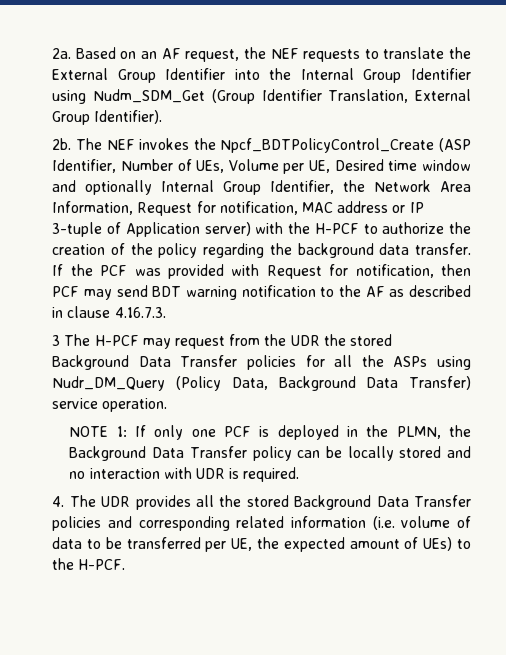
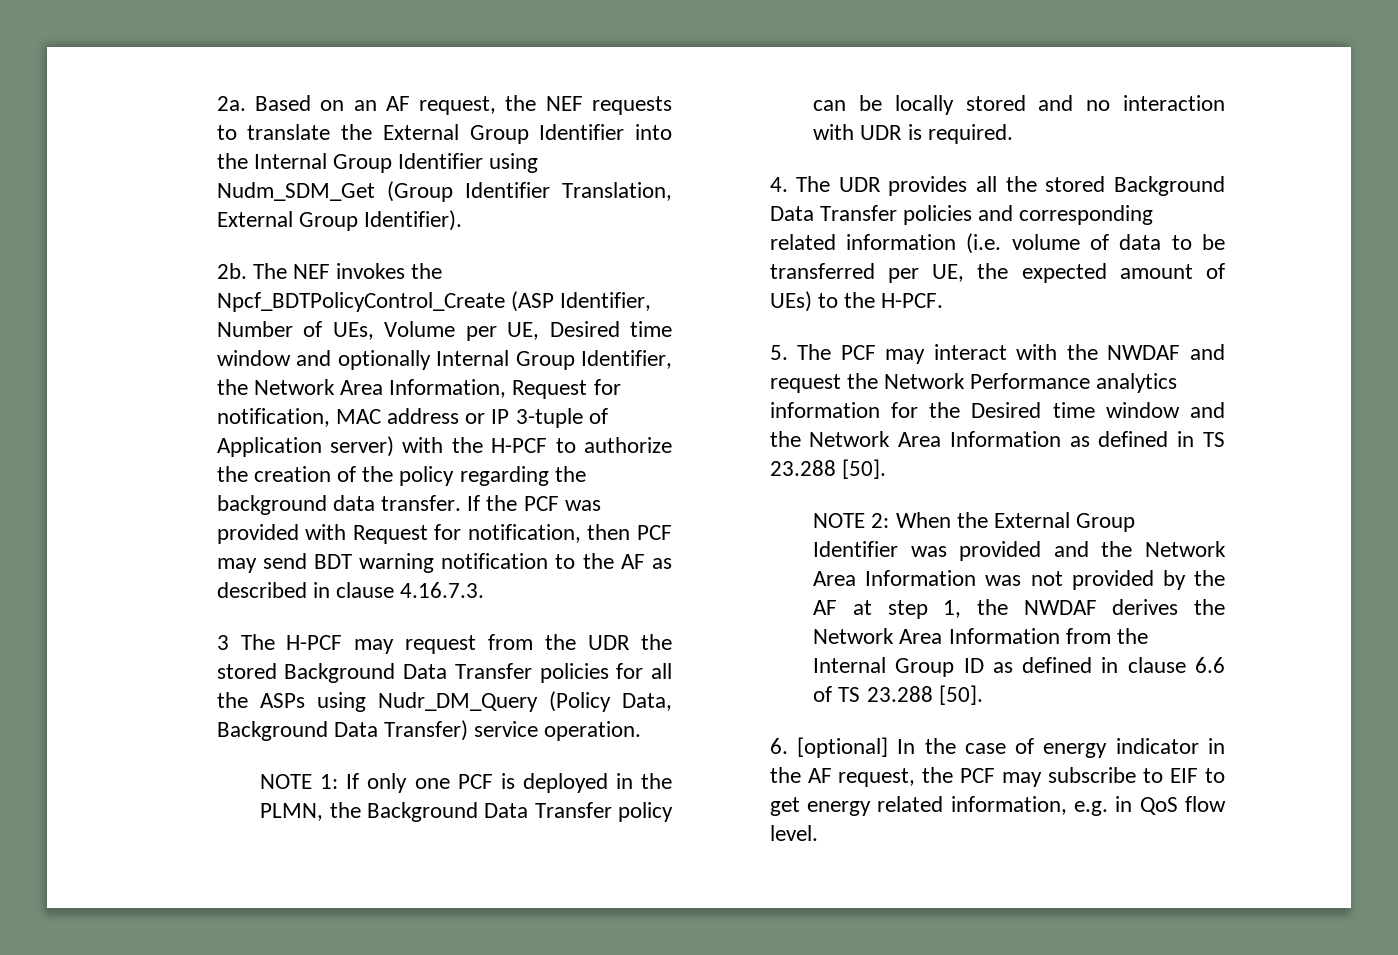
(126, 564) none -> [769,344,1225,364] [769,373,1178,393] [769,402,1225,418] [769,431,1225,447] [769,459,886,479] [813,512,1136,532] [813,541,1226,561] [813,570,1225,590] [813,599,1225,619] [813,628,1149,644] [813,657,1225,677] [813,685,983,705] [769,737,1225,758] [769,767,1225,787] [769,796,1226,816] [769,825,818,841] // 5. The PCF may interact with the NWDAF and request the Network Performance analytics information for the Desired time window and the Network Area Information as defined in TS 23.288 [50]. // NOTE 2: When the External Group Identifier was provided and the Network Area Information was not provided by the AF at step 1, the NWDAF derives the Network Area Information from the Internal Group ID as defined in clause 6.6 of TS 23.288 [50]. // 6. [optional] In the case of energy indicator in the AF request, the PCF may subscribe to EIF to get energy related information, e.g. in QoS flow level.

